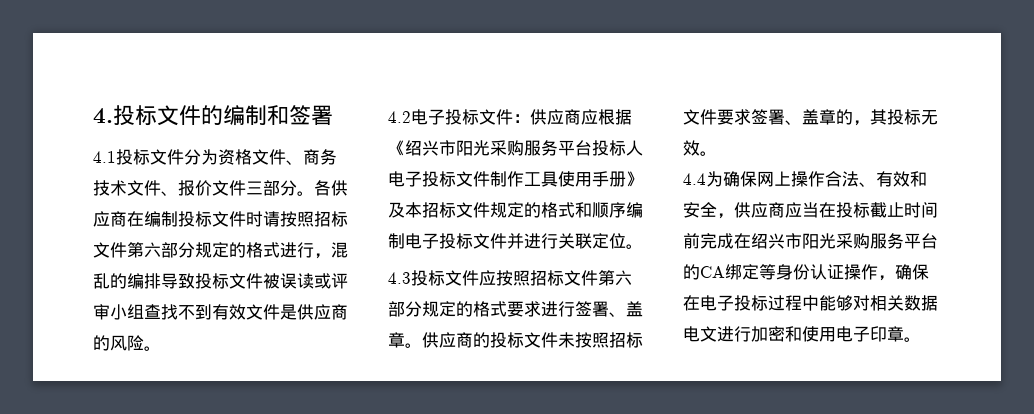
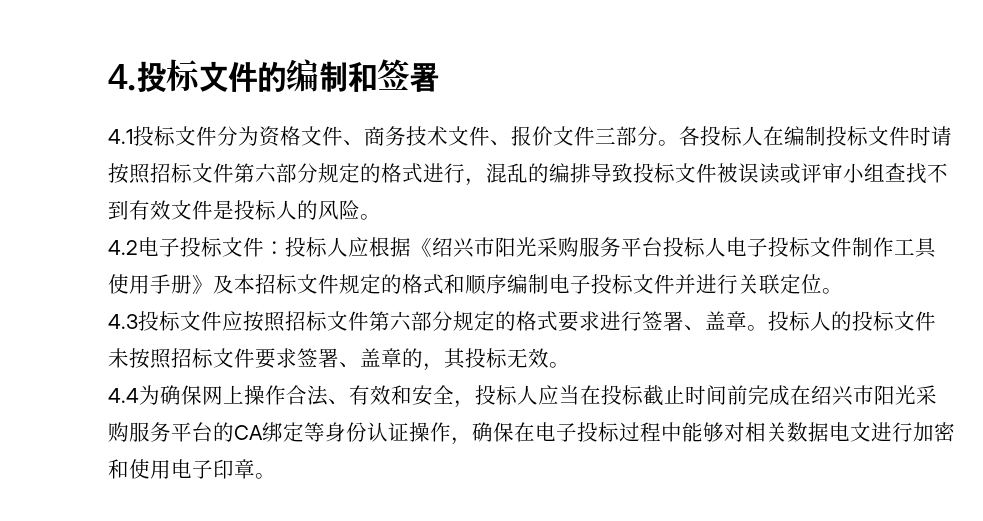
[331,180,348,196] [93,211,127,227] 供应商 -> [700,126,763,146] 投标人
[297,304,348,320] 供应商 -> [234,200,297,220] 投标人
[530,109,581,125] 供应商 -> [285,237,348,257] 投标人
[422,332,473,348] 供应商 -> [768,311,831,331] 投标人
[734,202,785,218] 供应商 -> [475,385,538,405] 投标人

